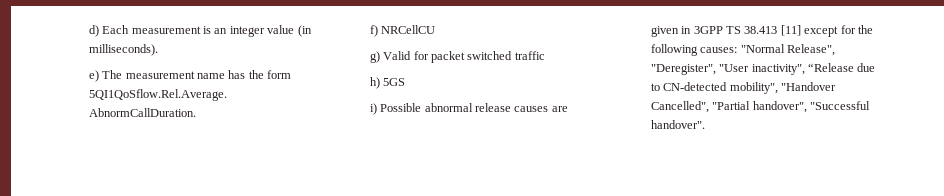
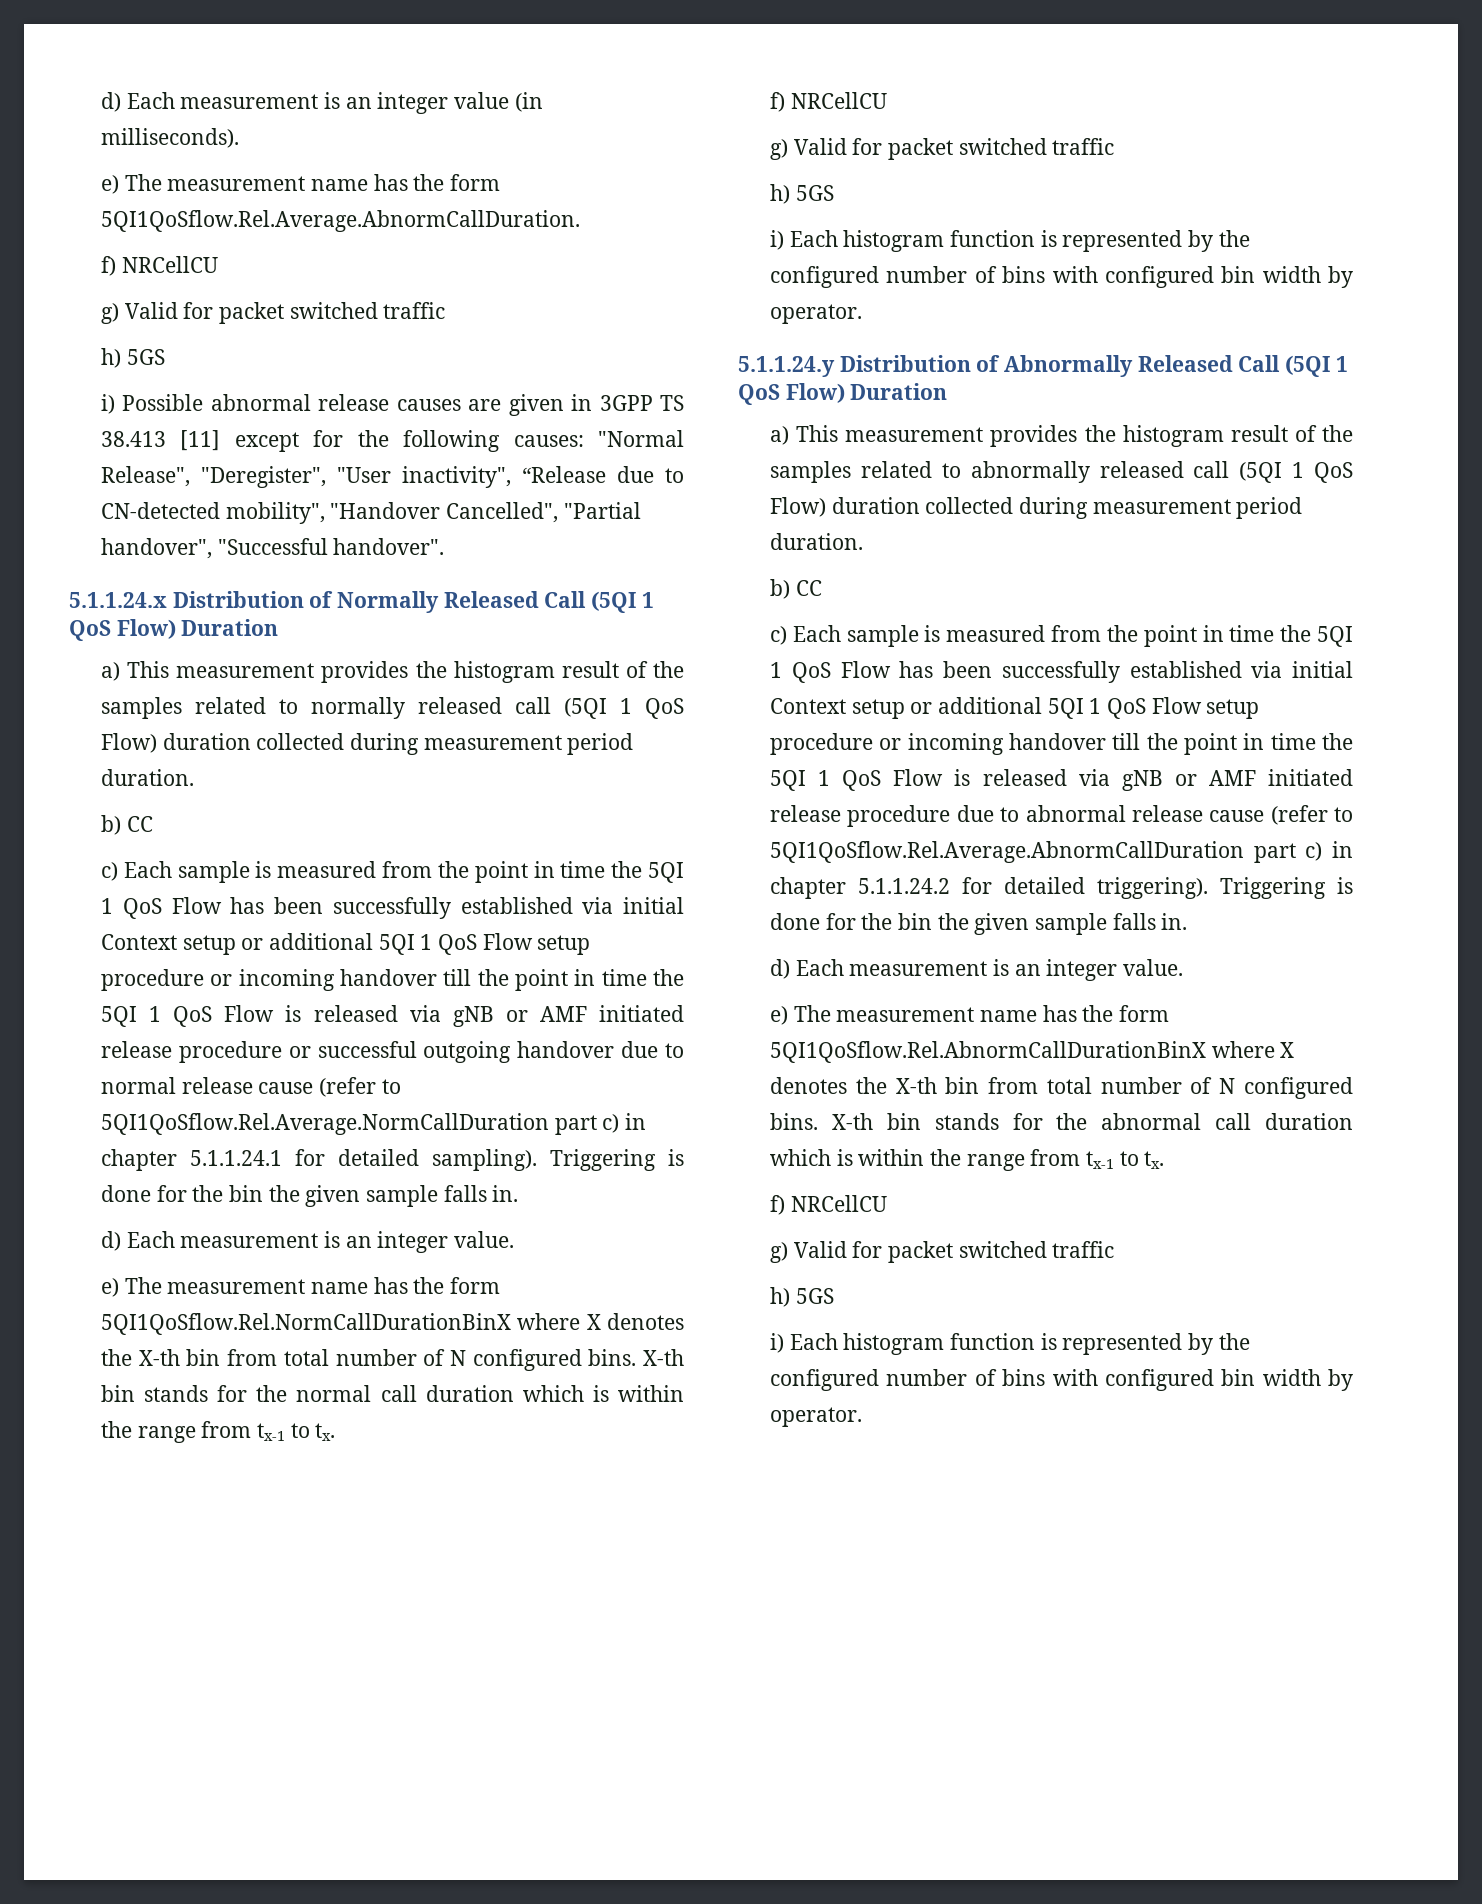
(705, 124) none -> [69,591,654,613] [69,619,279,641] [101,661,684,683] [101,697,684,719] [101,733,634,755] [101,769,195,786] [101,815,153,835] [101,861,684,883] [101,897,684,919] [101,933,591,955] [101,969,684,991] [101,1005,684,1027] [101,1041,684,1063] [101,1077,401,1097] [101,1113,647,1135] [101,1149,684,1171] [101,1185,519,1207] [101,1231,515,1253] [101,1277,501,1297] [101,1313,684,1335] [101,1349,685,1371] [101,1385,684,1402] [101,1421,336,1443] [770,92,887,112] [770,138,1115,160] [770,184,834,204] [770,230,1250,252] [770,266,1353,288] [770,304,863,324] [738,355,1348,377] [738,383,948,405] [770,425,1353,447] [770,461,1353,483] [770,497,1303,519] [770,533,864,550] [770,579,822,599] [770,625,1353,647] [770,661,1353,683] [770,697,1260,719] [770,733,1353,755] [770,769,1353,791] [770,805,1353,827] [770,841,1353,863] [770,877,1353,899] [770,913,1188,935] [770,959,1184,981] [770,1005,1170,1025] [770,1041,1295,1063] [770,1077,1353,1099] [770,1113,1353,1130] [770,1149,1165,1171] [770,1195,887,1215] [770,1241,1115,1263] [770,1287,834,1307] [770,1333,1250,1355] [770,1369,1353,1391] [770,1407,863,1427] // 5.1.1.24.x Distribution of Normally Released Call (5QI 1 QoS Flow) Duration // a) This measurement provides the histogram result of the samples related to normally released call (5QI 1 QoS Flow) duration collected during measurement period duration. // b) CC // c) Each sample is measured from the point in time the 5QI 1 QoS Flow has been successfully established via initial Context setup or additional 5QI 1 QoS Flow setup procedure or incoming handover till the point in time the 5QI 1 QoS Flow is released via gNB or AMF initiated release procedure or successful outgoing handover due to normal release cause (refer to 5QI1QoSflow.Rel.Average.NormCallDuration part c) in chapter 5.1.1.24.1 for detailed sampling). Triggering is done for the bin the given sample falls in. // d) Each measurement is an integer value. // e) The measurement name has the form 5QI1QoSflow.Rel.NormCallDurationBinX where X denotes the X-th bin from total number of N configured bins. X-th bin stands for the normal call duration which is within the range from tx-1 to tx. // f) NRCellCU // g) Valid for packet switched traffic // h) 5GS // i) Each histogram function is represented by the configured number of bins with configured bin width by operator. // 5.1.1.24.y Distribution of Abnormally Released Call (5QI 1 QoS Flow) Duration // a) This measurement provides the histogram result of the samples related to abnormally released call (5QI 1 QoS Flow) duration collected during measurement period duration. // b) CC // c) Each sample is measured from the point in time the 5QI 1 QoS Flow has been successfully established via initial Context setup or additional 5QI 1 QoS Flow setup procedure or incoming handover till the point in time the 5QI 1 QoS Flow is released via gNB or AMF initiated release procedure due to abnormal release cause (refer to 5QI1QoSflow.Rel.Average.AbnormCallDuration part c) in chapter 5.1.1.24.2 for detailed triggering). Triggering is done for the bin the given sample falls in. // d) Each measurement is an integer value. // e) The measurement name has the form 5QI1QoSflow.Rel.AbnormCallDurationBinX where X denotes the X-th bin from total number of N configured bins. X-th bin stands for the abnormal call duration which is within the range from tx-1 to tx. // f) NRCellCU // g) Valid for packet switched traffic // h) 5GS // i) Each histogram function is represented by the configured number of bins with configured bin width by operator.

